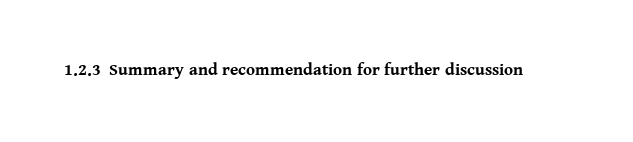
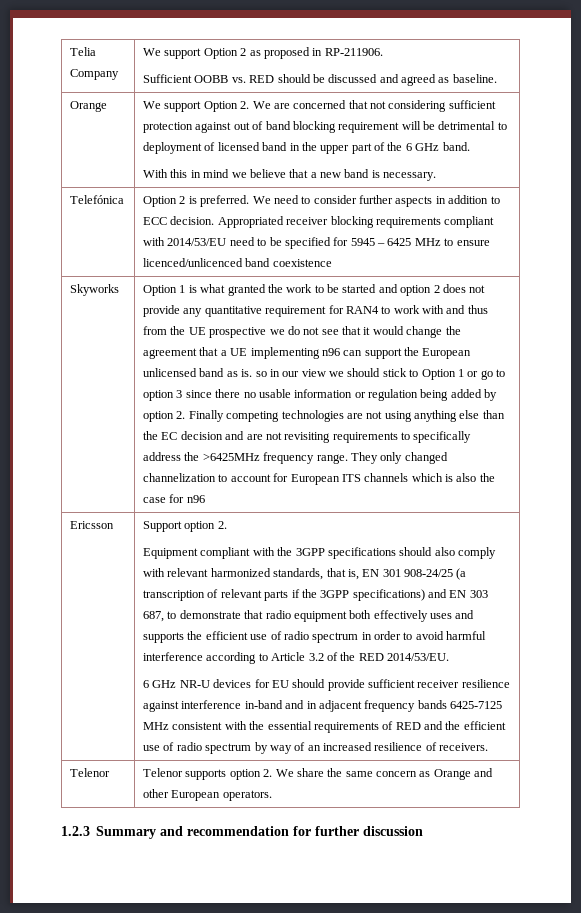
(64, 70) none -> [69,47,96,56] [69,69,119,80] [142,47,383,59] [142,74,497,86] [69,101,107,112] [142,100,496,112] [142,121,507,133] [142,142,470,154] [142,169,437,181] [69,195,124,204] [142,195,500,207] [142,216,495,228] [142,237,490,249] [142,258,332,267] [69,284,119,296] [142,284,486,296] [142,305,488,317] [142,326,461,338] [142,347,472,359] [142,368,505,380] [142,389,498,401] [142,410,505,422] [142,431,472,443] [142,452,448,464] [142,473,495,485] [142,494,205,503] [69,521,114,529] [142,521,227,532] [142,547,496,559] [142,568,467,580] [142,589,488,601] [142,610,475,622] [142,631,487,643] [142,652,449,664] [142,679,510,691] [142,700,502,712] [142,721,506,733] [142,742,489,754] [69,768,110,777] [142,768,494,780] [142,789,272,801] Telia Company | We support Option 2 as proposed in RP-211906. // Sufficient OOBB vs. RED should be discussed and agreed as baseline. // Orange | We support Option 2. We are concerned that not considering sufficient protection against out of band blocking requirement will be detrimental to deployment of licensed band in the upper part of the 6 GHz band. // With this in mind we believe that a new band is necessary. // Telefónica | Option 2 is preferred. We need to consider further aspects in addition to ECC decision. Appropriated receiver blocking requirements compliant with 2014/53/EU need to be specified for 5945 – 6425 MHz to ensure licenced/unlicenced band coexistence // Skyworks | Option 1 is what granted the work to be started and option 2 does not provide any quantitative requirement for RAN4 to work with and thus from the UE prospective we do not see that it would change the agreement that a UE implementing n96 can support the European unlicensed band as is. so in our view we should stick to Option 1 or go to option 3 since there no usable information or regulation being added by option 2. Finally competing technologies are not using anything else than the EC decision and are not revisiting requirements to specifically address the >6425MHz frequency range. They only changed channelization to account for European ITS channels which is also the case for n96 // Ericsson | Support option 2. // Equipment compliant with the 3GPP specifications should also comply with relevant harmonized standards, that is, EN 301 908-24/25 (a transcription of relevant parts if the 3GPP specifications) and EN 303 687, to demonstrate that radio equipment both effectively uses and supports the efficient use of radio spectrum in order to avoid harmful interference according to Article 3.2 of the RED 2014/53/EU. // 6 GHz NR-U devices for EU should provide sufficient receiver resilience against interference in-band and in adjacent frequency bands 6425-7125 MHz consistent with the essential requirements of RED and the efficient use of radio spectrum by way of an increased resilience of receivers. // Telenor | Telenor supports option 2. We share the same concern as Orange and other European operators. //

